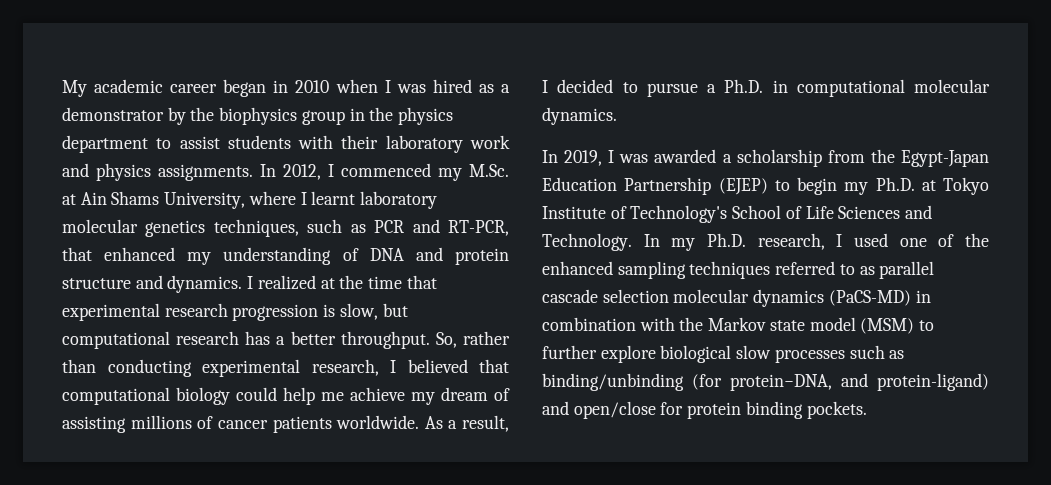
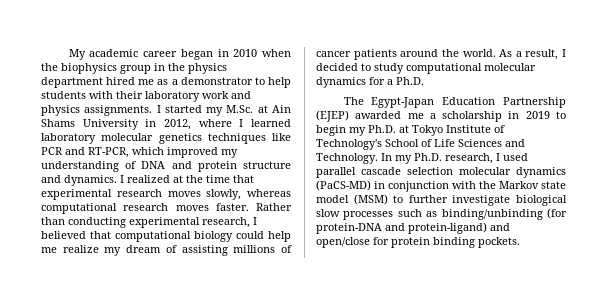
[384,79,510,93] [62,107,186,125] I was hired as a demonstrator by -> (291, 53) none
[156,136,220,149] to assist -> [106,77,291,88] hired me as a demonstrator to help
[260,163,431,180] In 2012, I commenced -> [156,105,202,113] I started
[164,192,246,209] University, -> [82,119,191,130] University in 2012,
[311,191,356,205] learnt -> [250,119,291,127] learned
[213,219,366,237] techniques, such as -> [207,133,291,144] techniques like
[62,247,176,261] that enhanced -> [132,147,218,158] which improved
[232,303,408,321] [62,331,511,349] progression is slow, but computational research has a better throughput. So, rather -> [167,189,291,200] [41,203,292,214] moves slowly, whereas computational research moves faster. Rather
[350,387,405,401] achieve -> [62,245,99,253] realize
[336,415,420,429] worldwide. -> [400,49,496,57] around the world.
[646,79,990,97] [542,107,617,125] [542,149,989,167] [542,177,768,195] pursue a Ph.D. in computational molecular dynamics. // In 2019, I was awarded a scholarship from the Egypt-Japan Education Partnership (EJEP) -> [374,63,536,74] [316,77,424,88] [343,97,566,108] [316,110,550,122] study computational molecular dynamics for a Ph.D. // The Egypt-Japan Education Partnership (EJEP) awarded me a scholarship in 2019
[899,233,989,247] [542,261,875,279] one of the enhanced sampling techniques referred to as -> (528, 157) none
[542,317,636,331] combination -> [388,181,449,192] conjunction
[600,345,656,363] explore -> [452,195,511,206] investigate
[730,374,832,391] protein−DNA, -> [316,223,382,234] protein-DNA

